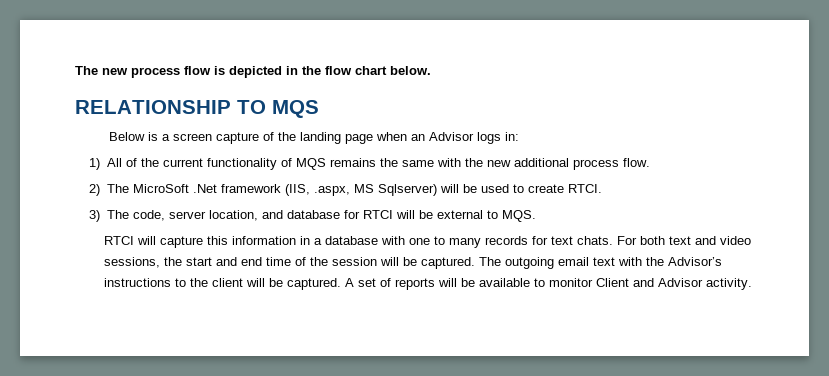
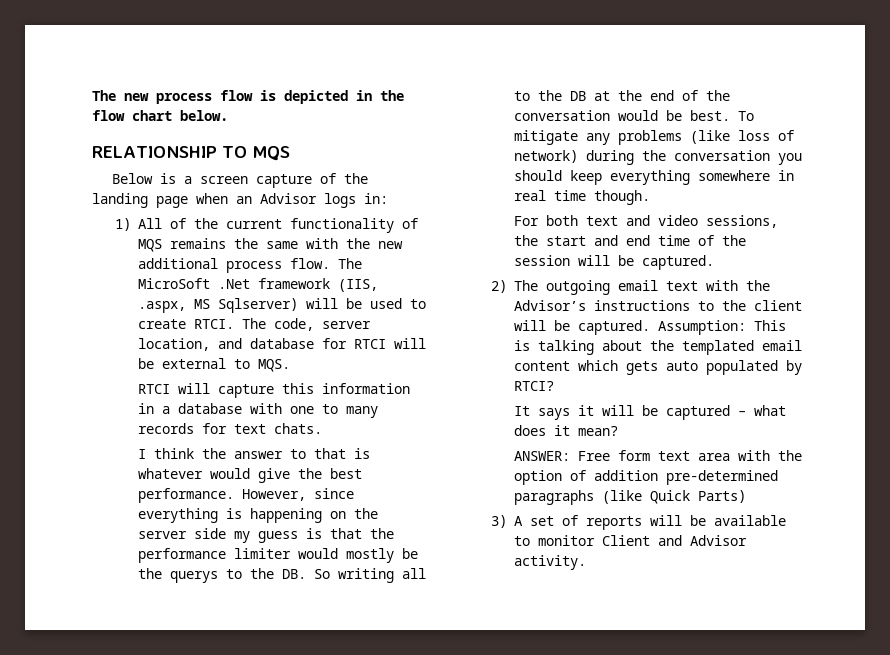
[89,184,101,196] // 2) -> (331, 263) none
[89,210,101,222] // 3) -> (235, 324) none
(613, 240) none -> [138,448,371,459] [138,468,363,483] [138,488,355,503] [138,508,379,523] [138,528,395,543] [138,548,419,563] [138,568,427,583] [514,90,731,101] [514,110,755,121] [514,130,795,145] [514,150,803,165] [514,170,795,185] [514,190,651,205] // I think the answer to that is whatever would give the best performance. However, since everything is happening on the server side my guess is that the performance limiter would mostly be the querys to the DB. So writing all to the DB at the end of the conversation would be best. To mitigate any problems (like loss of network) during the conversation you should keep everything somewhere in real time though. //
(475, 263) none -> [491,280,508,293] // 2)
(341, 284) none -> [658,320,787,335] [514,340,803,355] [514,360,803,375] [514,381,555,391] [514,405,787,420] [514,425,619,436] [514,450,803,461] [514,470,779,485] [514,490,747,505] [491,515,508,528] Assumption: This is talking about the templated email content which gets auto populated by RTCI? // It says it will be captured – what does it mean? // ANSWER: Free form text area with the option of addition pre-determined paragraphs (like Quick Parts) // 3)

